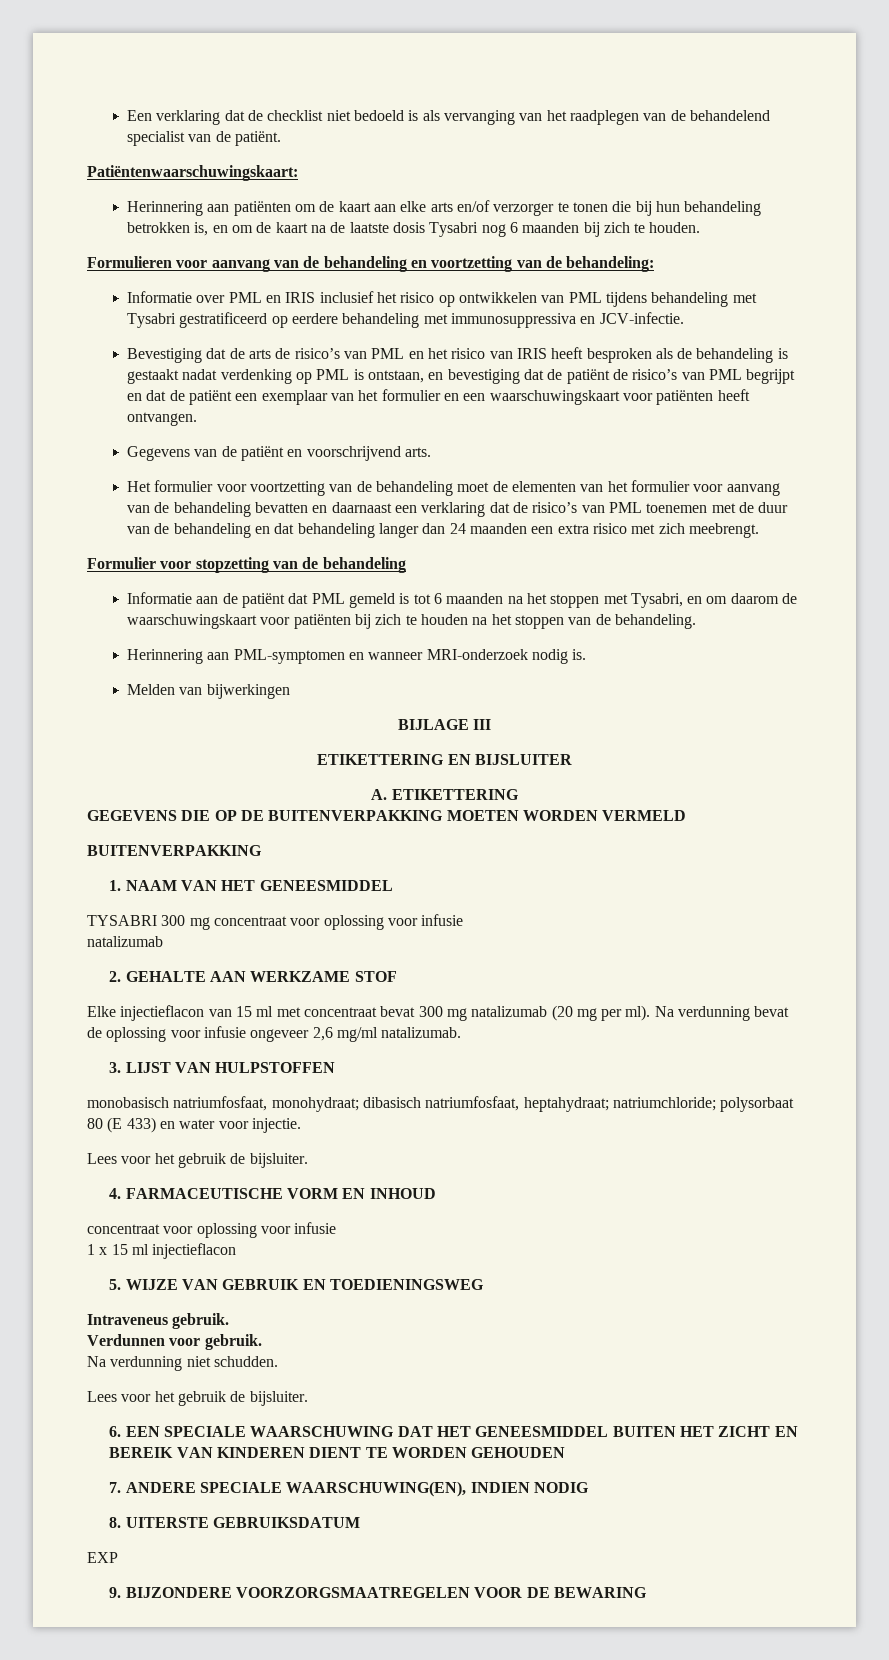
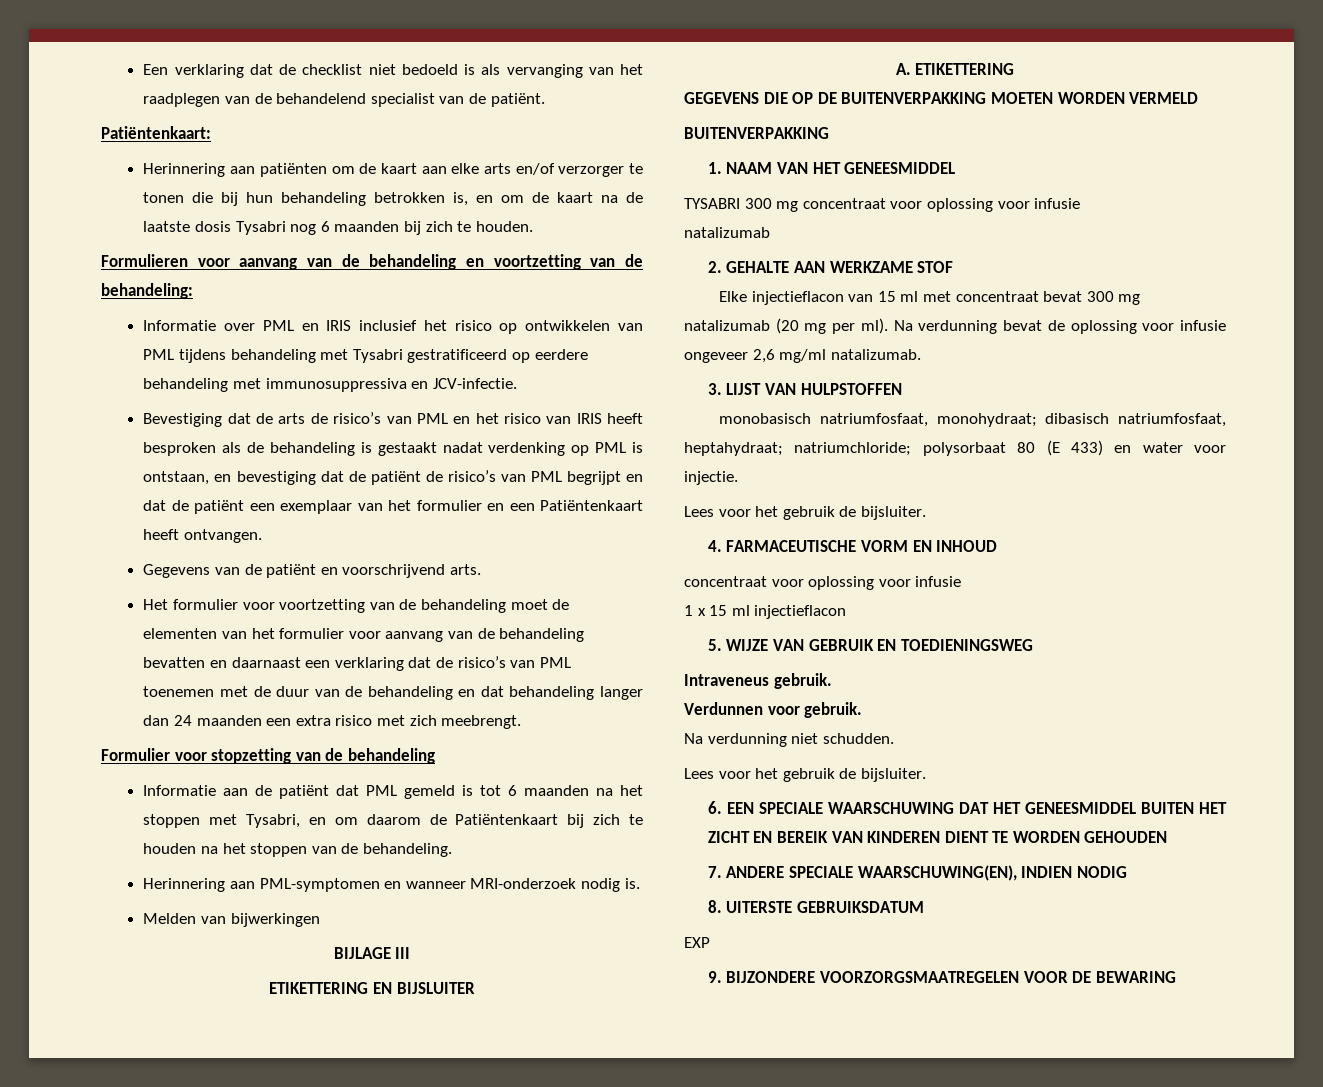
[87,165,298,181] Patiëntenwaarschuwingskaart: -> [101,126,211,139] Patiëntenkaart:
[489,390,714,405] waarschuwingskaart voor patiënten -> [539,500,643,511] Patiëntenkaart
[127,614,351,629] waarschuwingskaart voor patiënten -> [455,814,559,825] Patiëntenkaart

